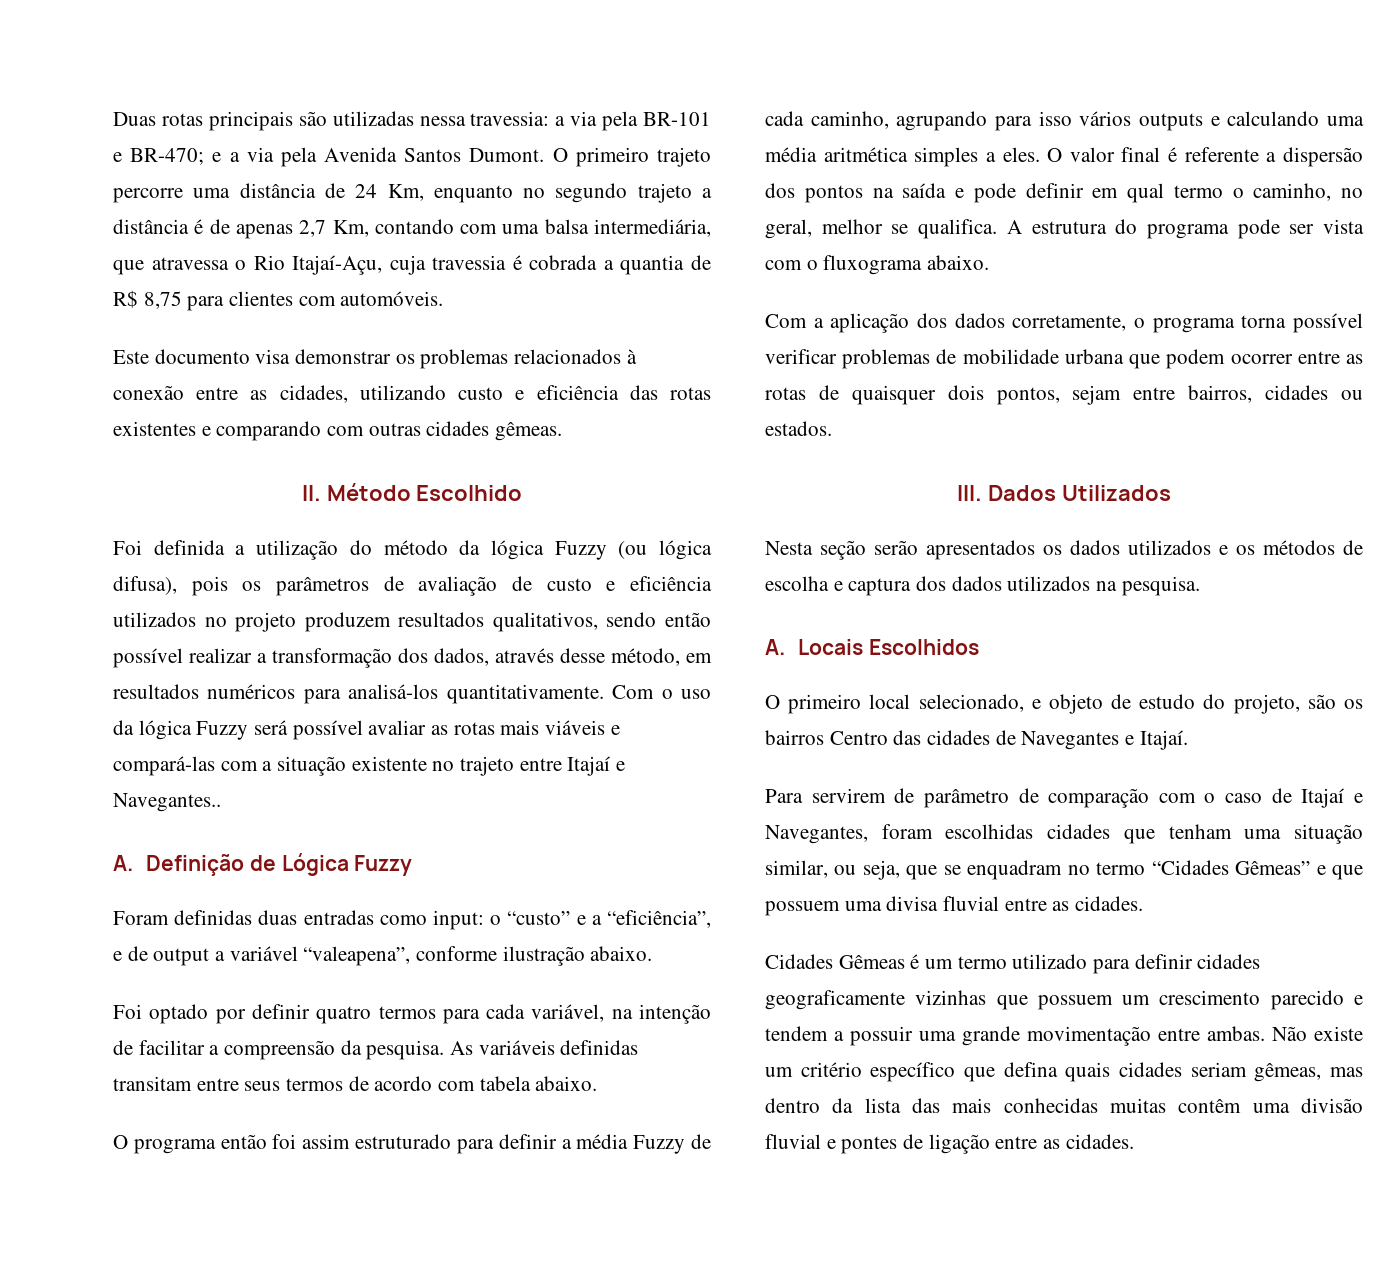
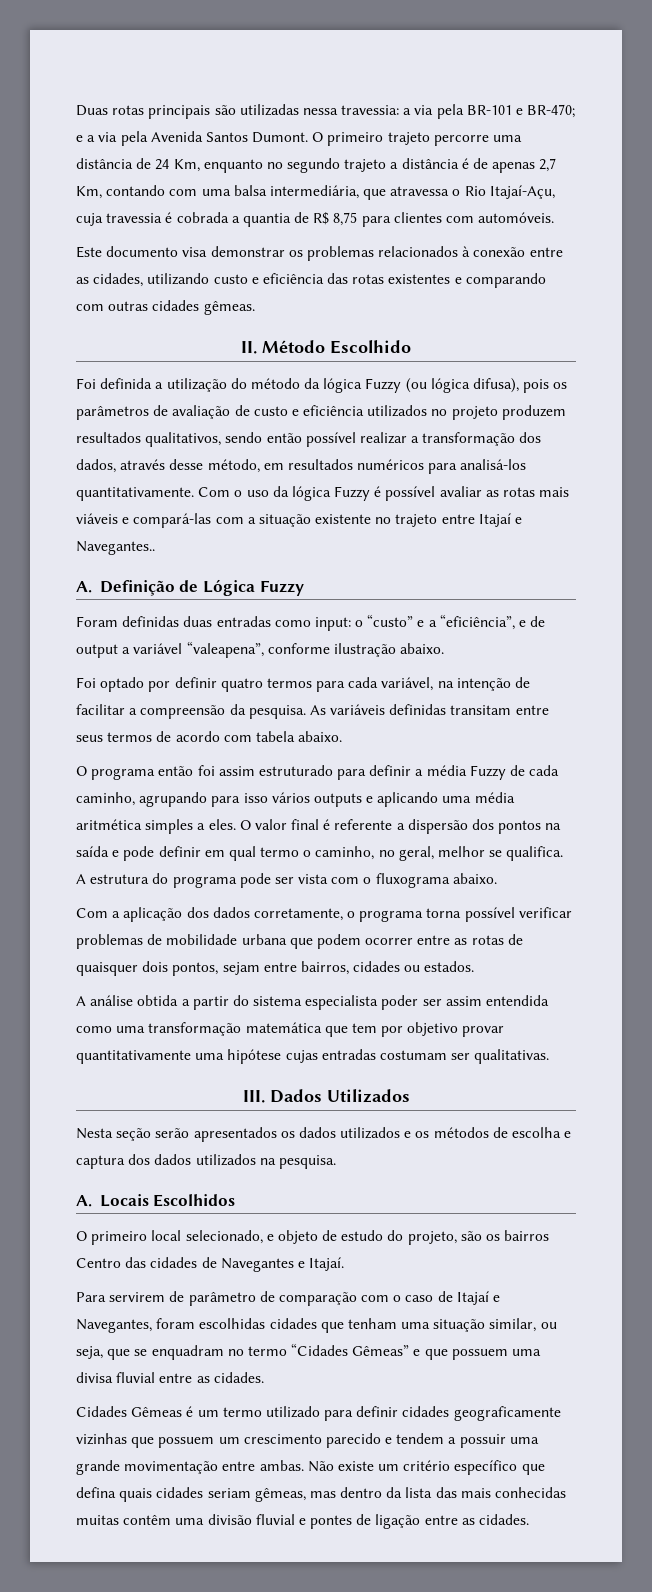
[254,720,289,735] será -> [374,486,382,497] é
[1227,111,1320,126] calculando -> [377,792,439,807] aplicando
(832, 428) none -> [76,995,550,1010] [76,1022,505,1037] [76,1049,550,1064] // A análise obtida a partir do sistema especialista poder ser assim entendida como uma transformação matemática que tem por objetivo provar quantitativamente uma hipótese cujas entradas costumam ser qualitativas.

